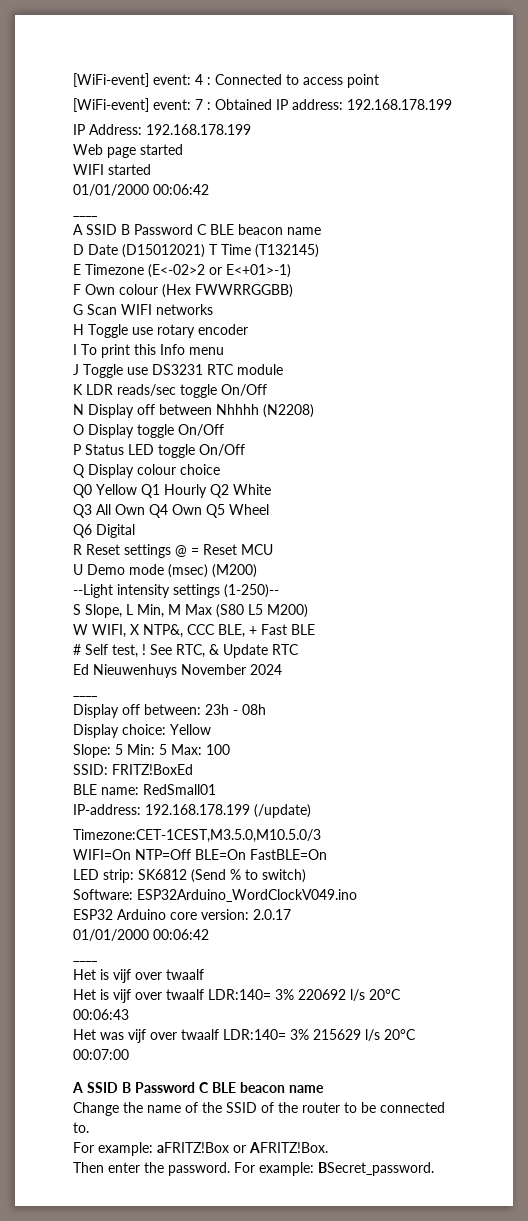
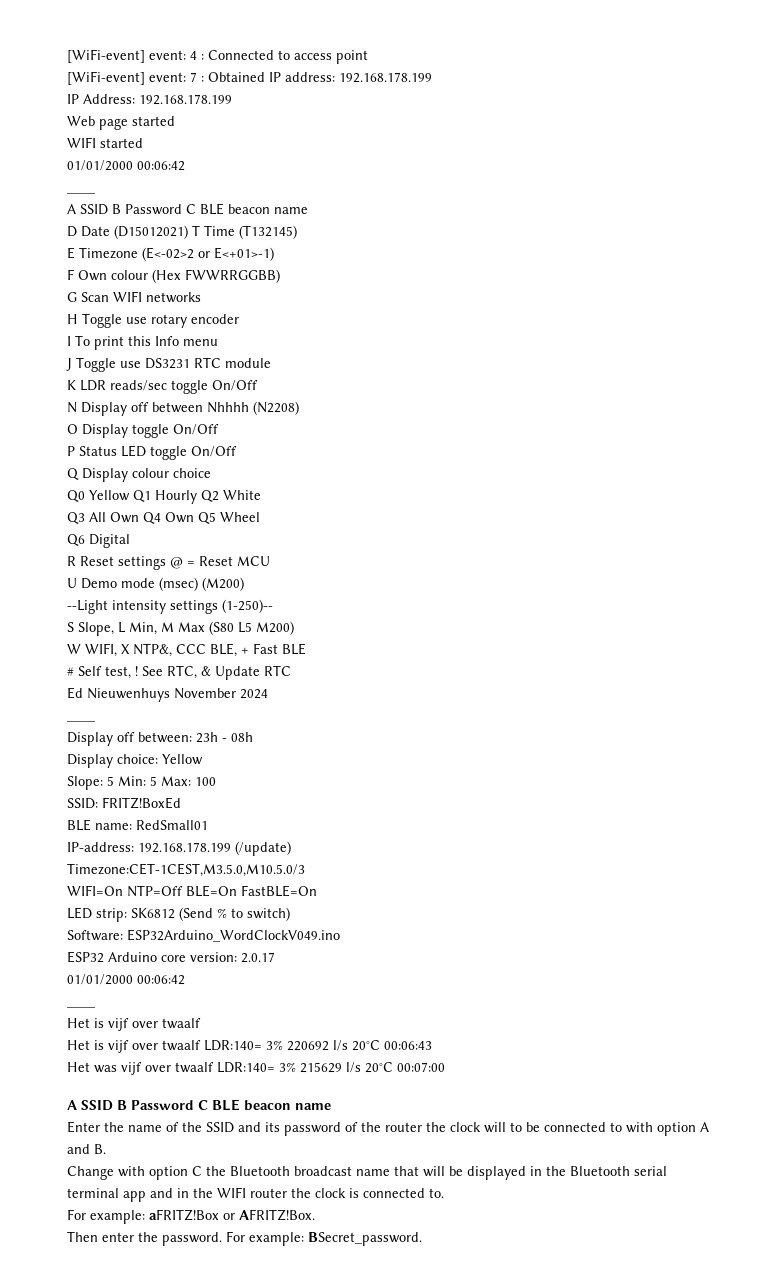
[73,1102,119,1116] Change -> [67,1121,100,1133] Enter
[261,1102,376,1113] of the router to be -> [238,1122,709,1136] [67,1144,106,1154] [67,1166,667,1180] [67,1187,359,1202] and its password of the router the clock will to be connected to with option A and B. // Change with option C the Bluetooth broadcast name that will be displayed in the Bluetooth serial terminal app and in the WIFI router the clock is

